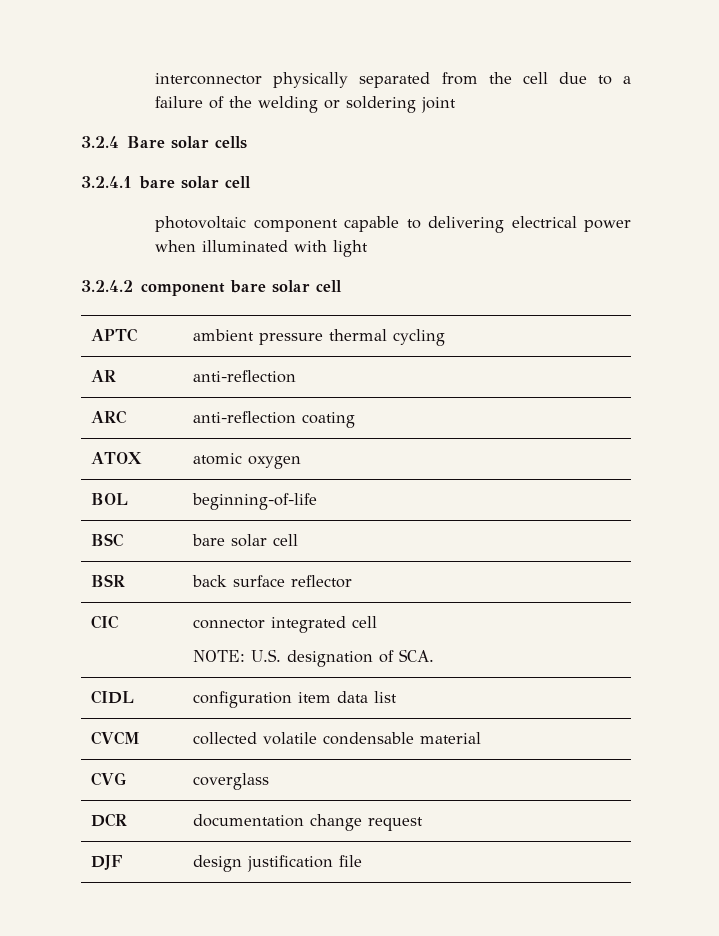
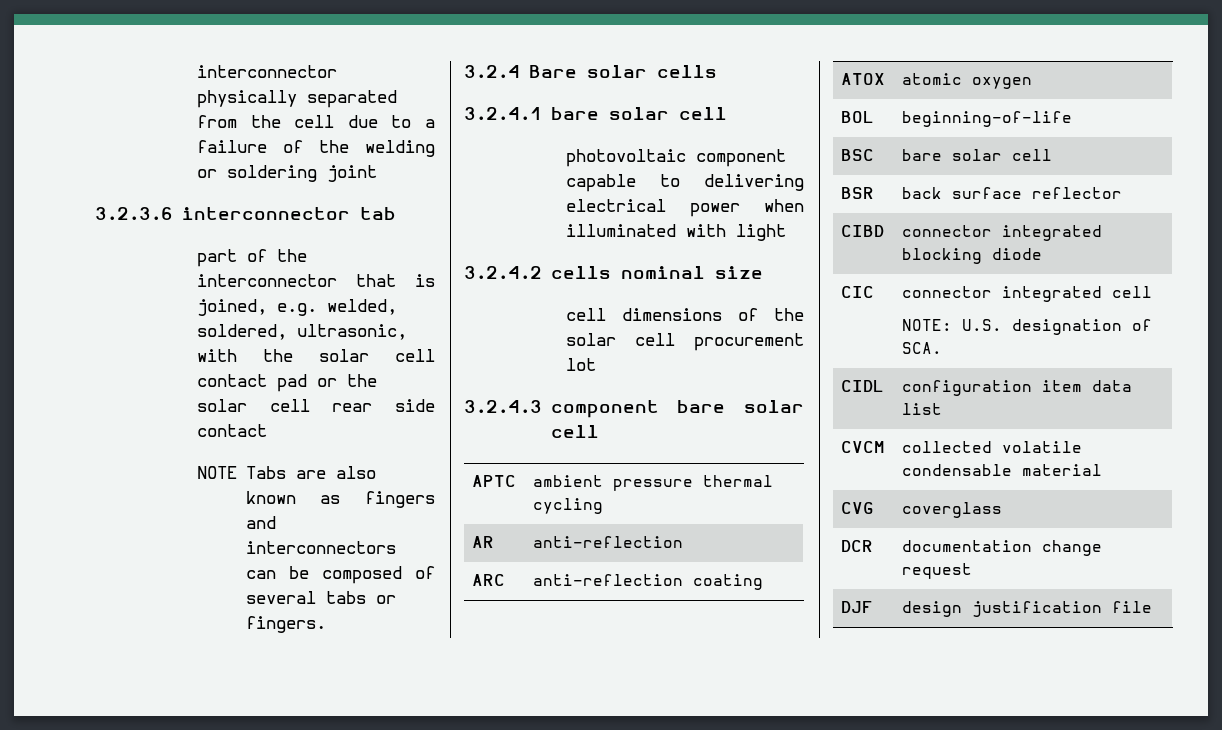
(457, 105) none -> [95,207,396,220] [197,249,307,267] [197,274,435,287] [197,299,397,316] [197,324,407,340] [197,349,435,362] [197,374,377,392] [197,399,435,412] [197,424,267,437] [197,466,376,479] [245,491,435,508] [245,516,276,529] [245,541,396,554] [245,566,435,584] [245,591,396,604] [245,616,326,633] // 3.2.3.6 interconnector tab // part of the interconnector that is joined, e.g. welded, soldered, ultrasonic, with the solar cell contact pad or the solar cell rear side contact // NOTE Tabs are also known as fingers and interconnectors can be composed of several tabs or fingers.
(133, 286) none -> [550,266,763,279] [566,308,804,321] [566,333,804,351] [566,358,596,371] [464,400,542,413] cells nominal size // cell dimensions of the solar cell procurement lot // 3.2.4.3
(352, 581) none -> [841,225,885,237] [902,225,1103,241] [902,248,1043,264] // CIBD | connector integrated blocking diode

